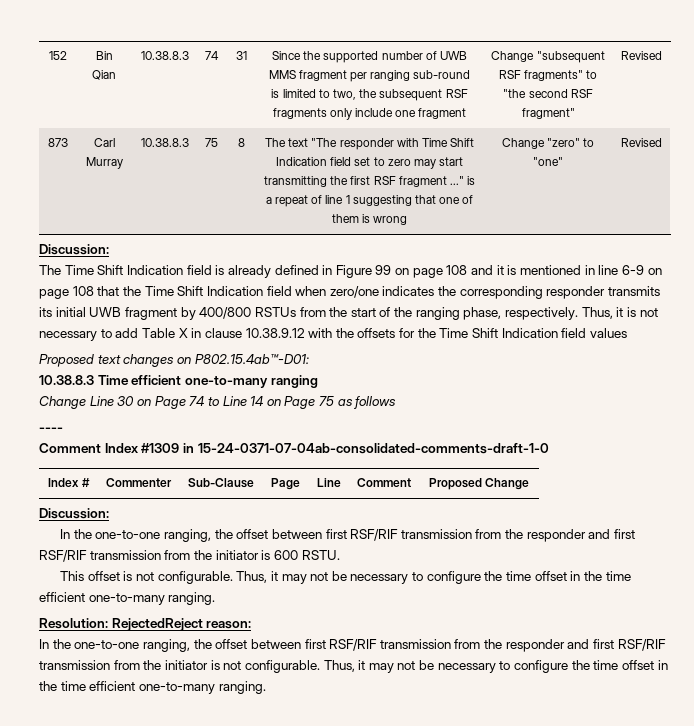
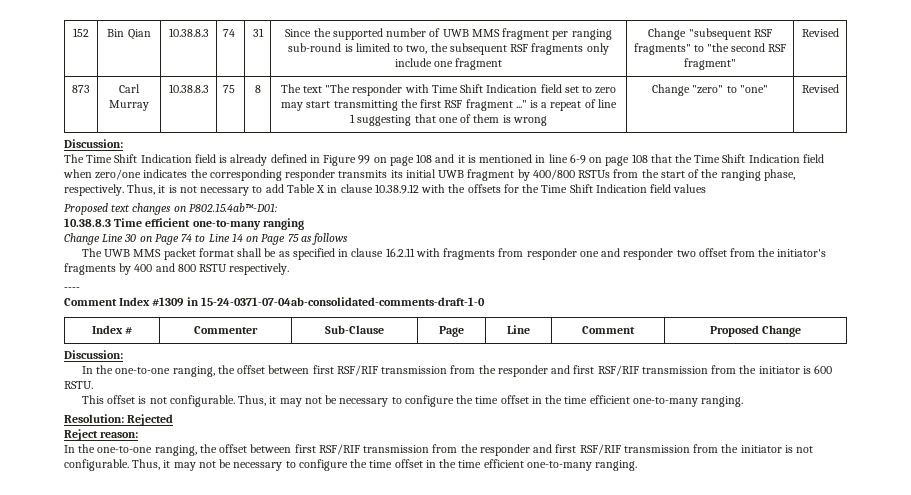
(397, 402) none -> [81,248,827,260] [64,263,290,275] // The UWB MMS packet format shall be as specified in clause 16.2.11 with fragments from responder one and responder two offset from the initiator's fragments by 400 and 800 RSTU respectively.
[111,618,203,631] RejectedReject -> [127,414,174,426] [64,429,98,441] Rejected // Reject

